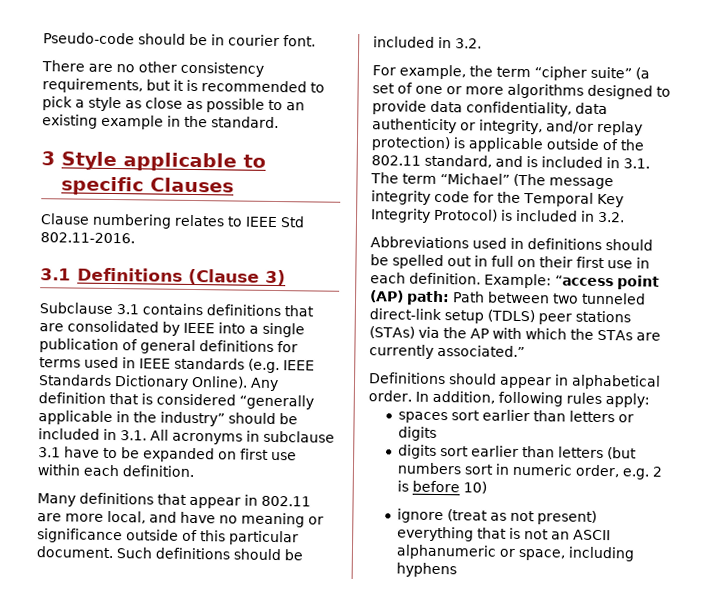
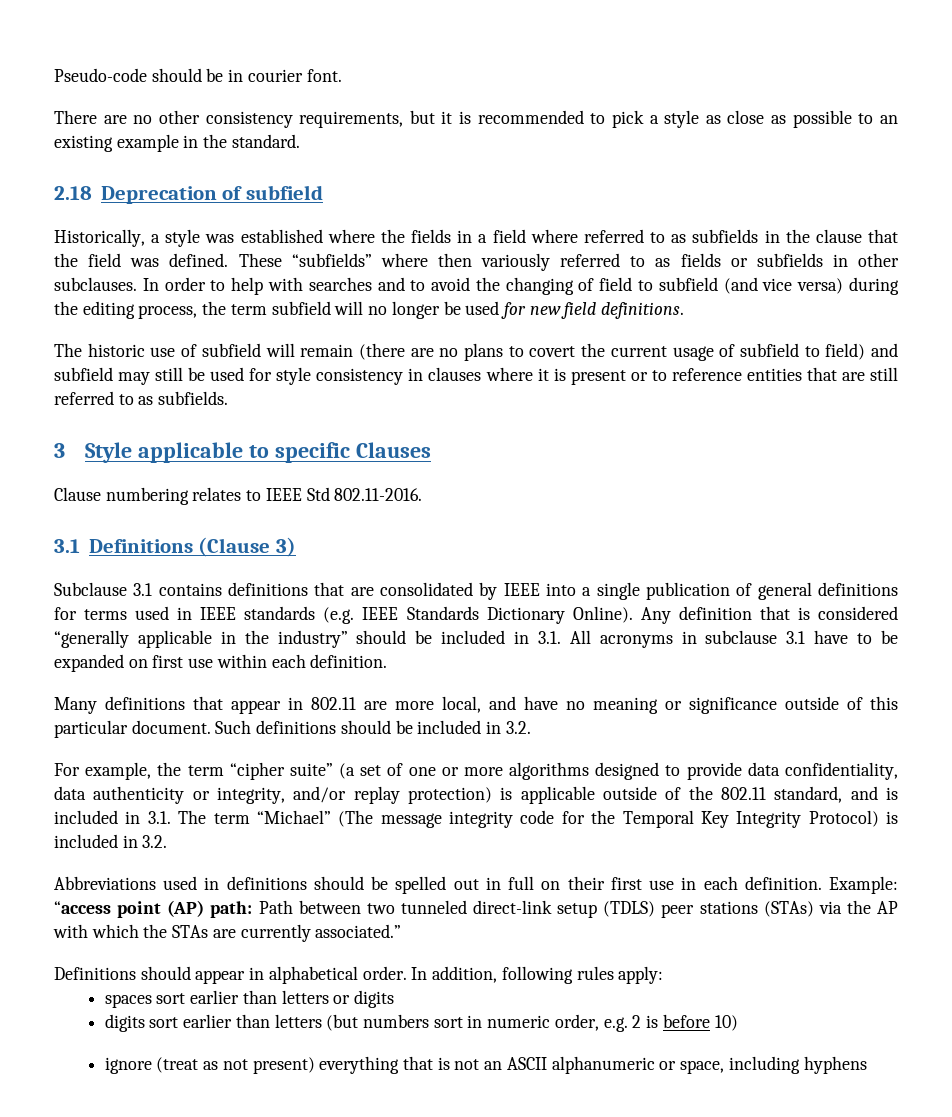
(279, 122) none -> [54,185,323,204] [54,229,898,247] [54,253,899,271] [54,277,899,295] [54,301,685,319] [54,343,899,361] [54,367,898,385] [54,391,229,405] // 2.18 Deprecation of subfield // Historically, a style was established where the fields in a field where referred to as subfields in the clause that the field was defined. These “subfields” where then variously referred to as fields or subfields in other subclauses. In order to help with searches and to avoid the changing of field to subfield (and vice versa) during the editing process, the term subfield will no longer be used for new field definitions. // The historic use of subfield will remain (there are no plans to covert the current usage of subfield to field) and subfield may still be used for style consistency in clauses where it is present or to reference entities that are still referred to as subfields.

